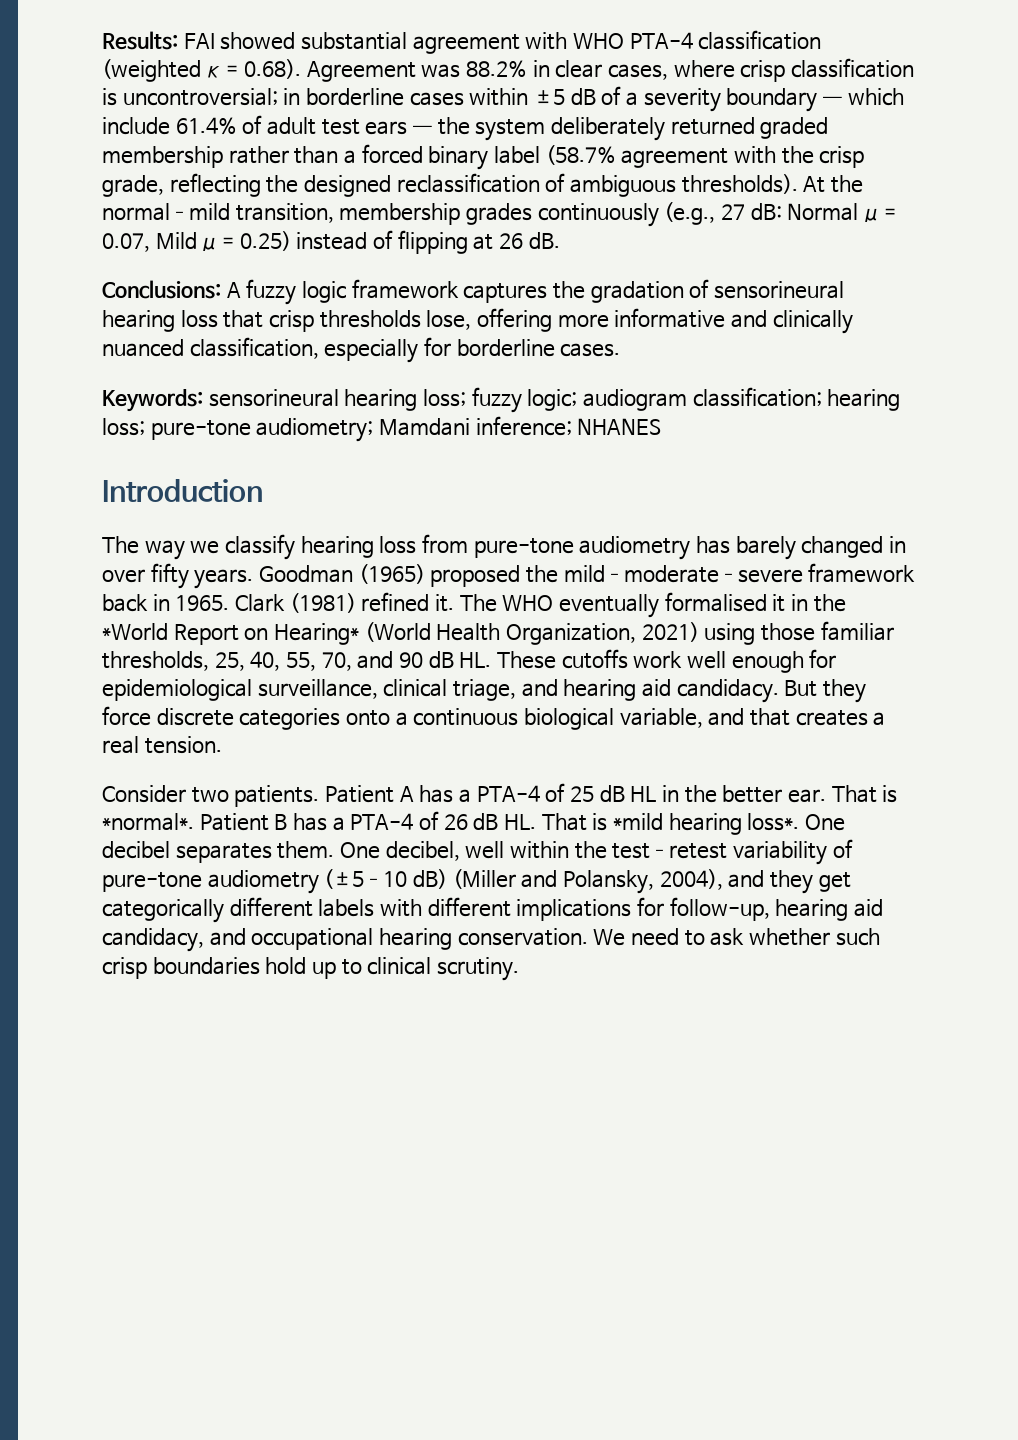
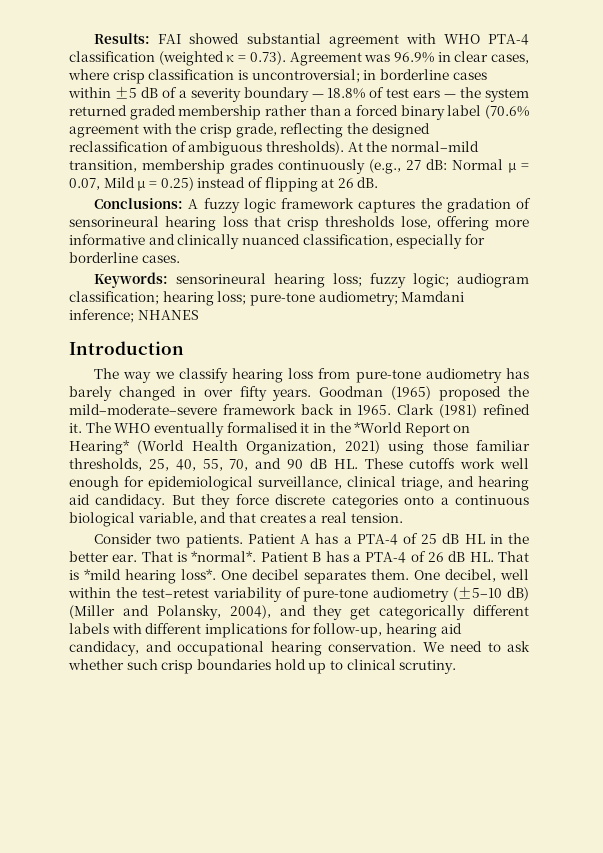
[244,59,302,79] 0.68). -> [249,51,286,65] 0.73).
[465,60,527,78] 88.2% -> [393,52,434,63] 96.9%
[847,88,904,106] [102,115,317,135] which include 61.4% of adult -> [327,87,385,99] 18.8% of
[551,117,666,141] deliberately -> (530, 95) none
[545,145,616,165] (58.7% -> [485,105,529,119] (70.6%

